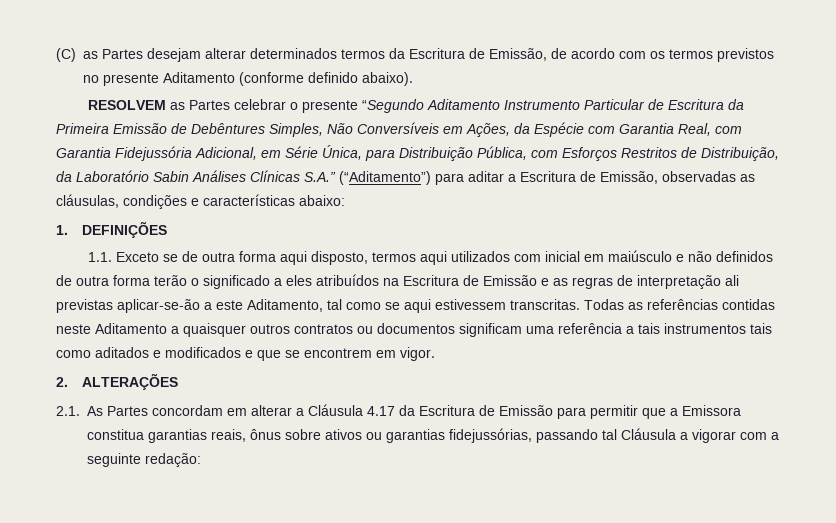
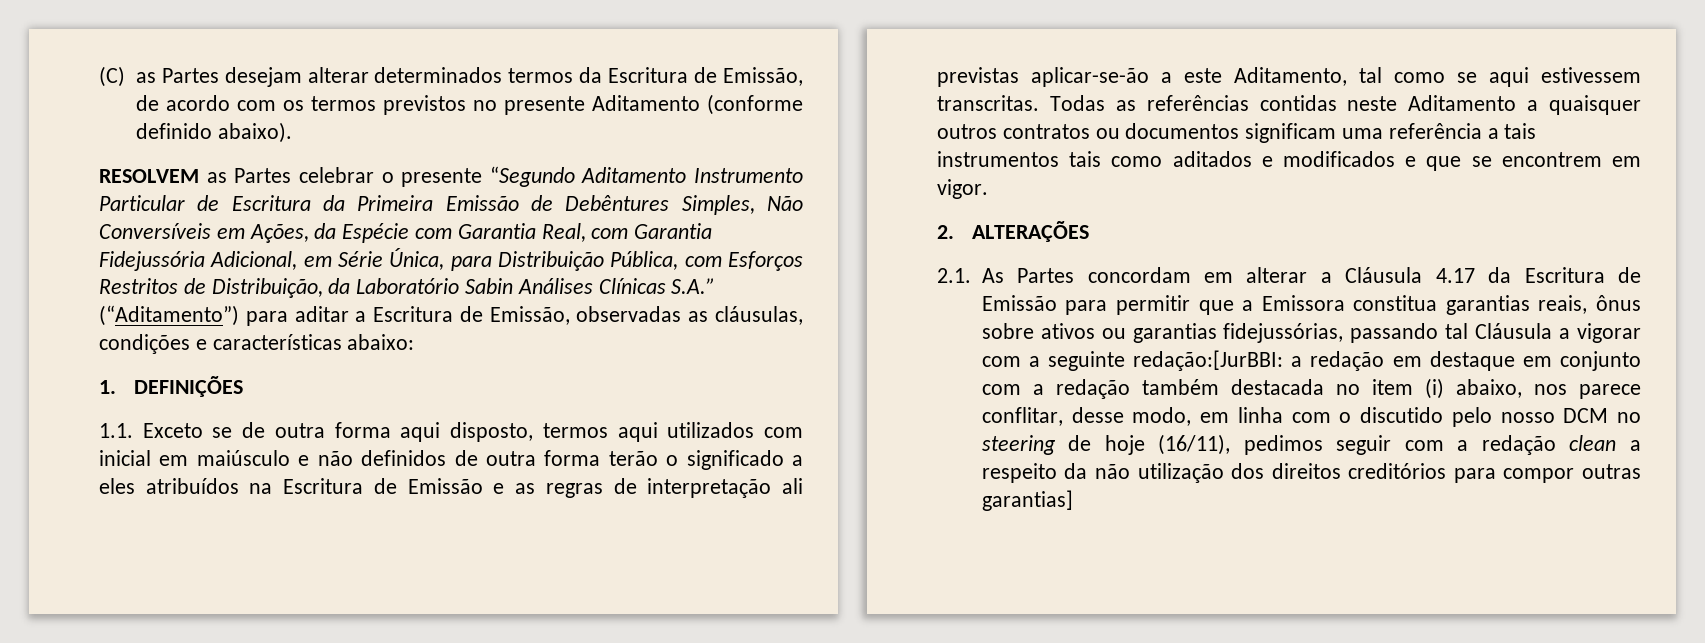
[145,453,201,467] redação: -> [1133,350,1641,371] [981,378,1641,399] [981,407,1641,427] [981,434,1641,455] [981,463,1641,483] [981,490,1073,511] redação:[JurBBI: a redação em destaque em conjunto com a redação também destacada no item (i) abaixo, nos parece conflitar, desse modo, em linha com o discutido pelo nosso DCM no steering de hoje (16/11), pedimos seguir com a redação clean a respeito da não utilização dos direitos creditórios para compor outras garantias]

